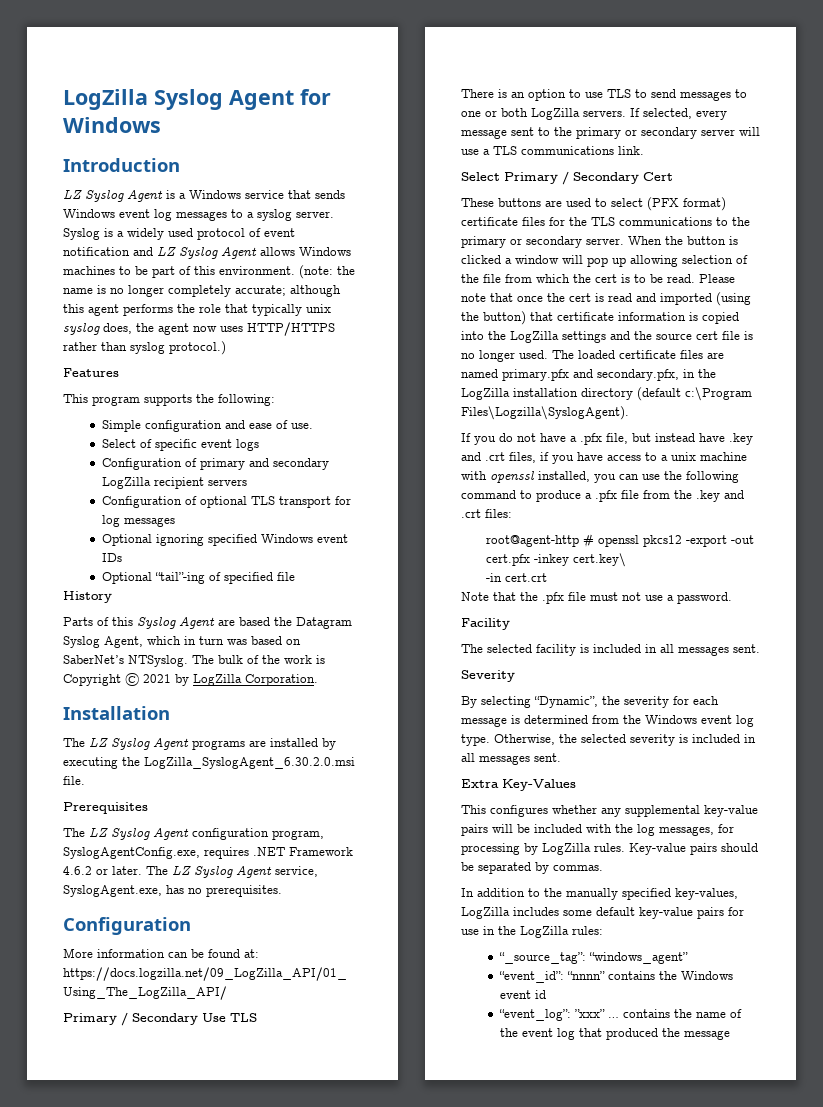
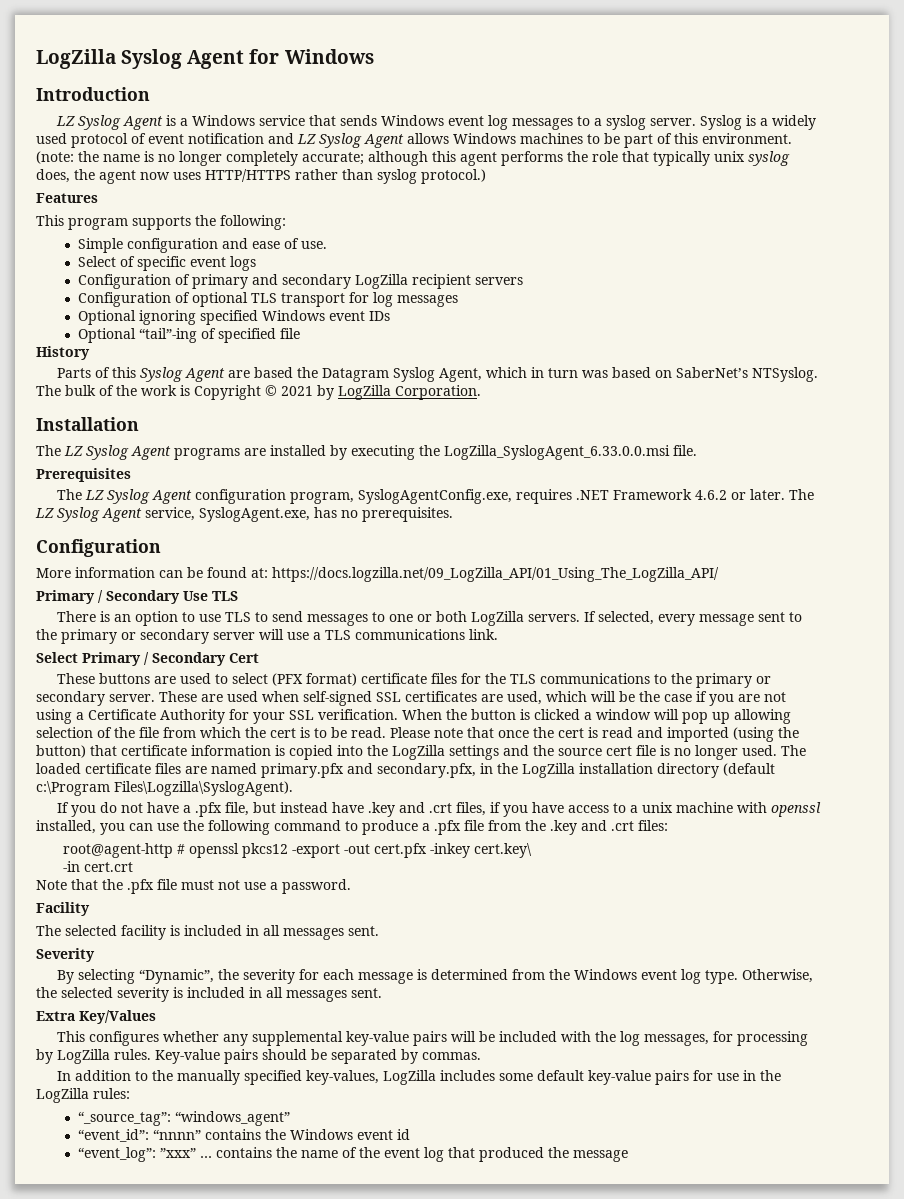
[144,757,355,769] LogZilla_SyslogAgent_6.30.2.0.msi -> [444,445,670,460] LogZilla_SyslogAgent_6.33.0.0.msi
(624, 241) none -> [159,691,786,706] [36,709,398,724] These are used when self-signed SSL certificates are used, which will be the case if you are not using a Certificate Authority for your SSL verification.
[502,779,576,791] Key-Values -> [79,1010,156,1024] Key/Values

